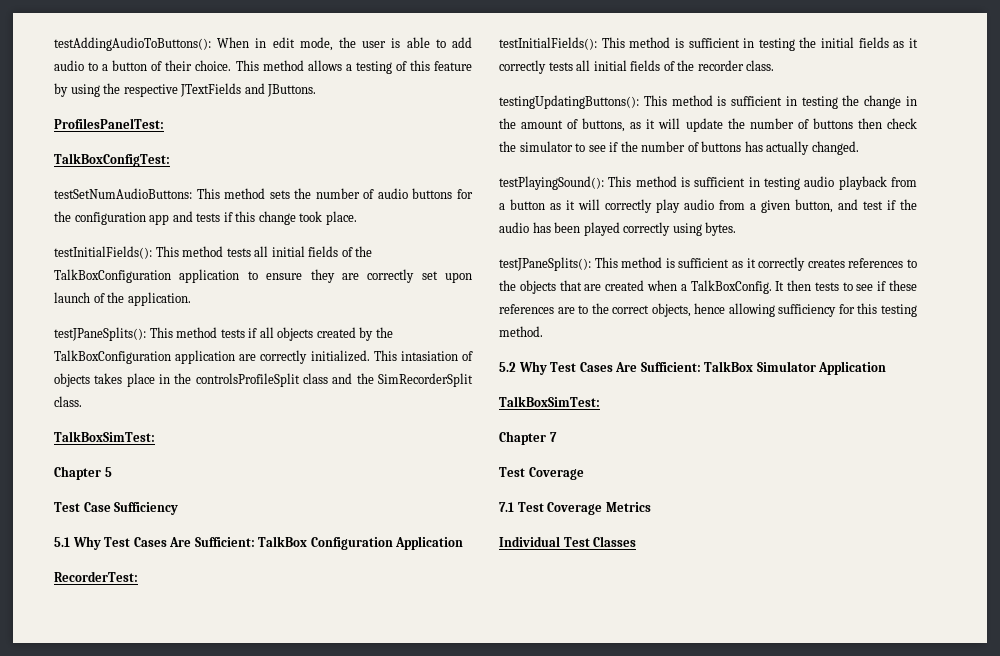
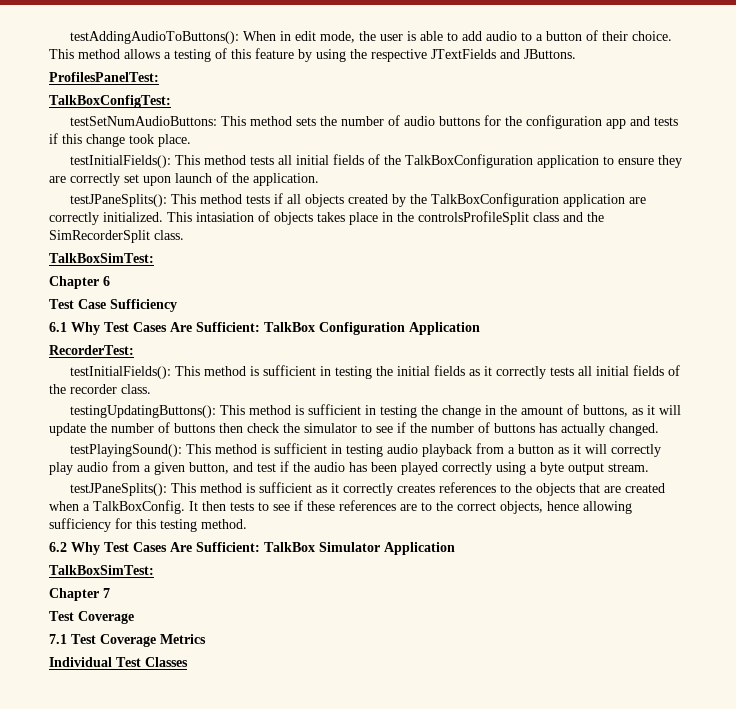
[104,467,112,477] 5 -> [103,276,110,286] 6
[54,537,70,547] 5.1 -> [49,322,67,332] 6.1
[705,222,737,236] bytes. -> [530,462,649,475] a byte output stream.
[499,362,516,372] 5.2 -> [49,542,67,552] 6.2

